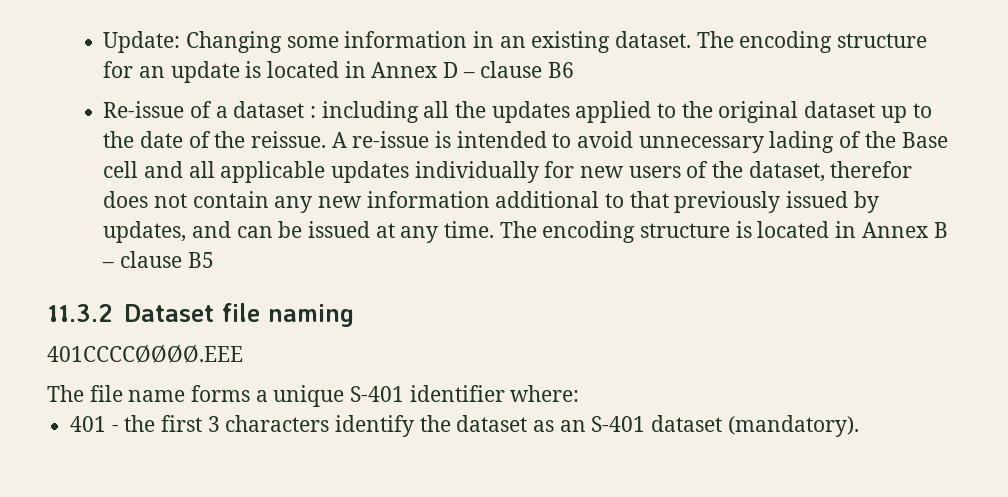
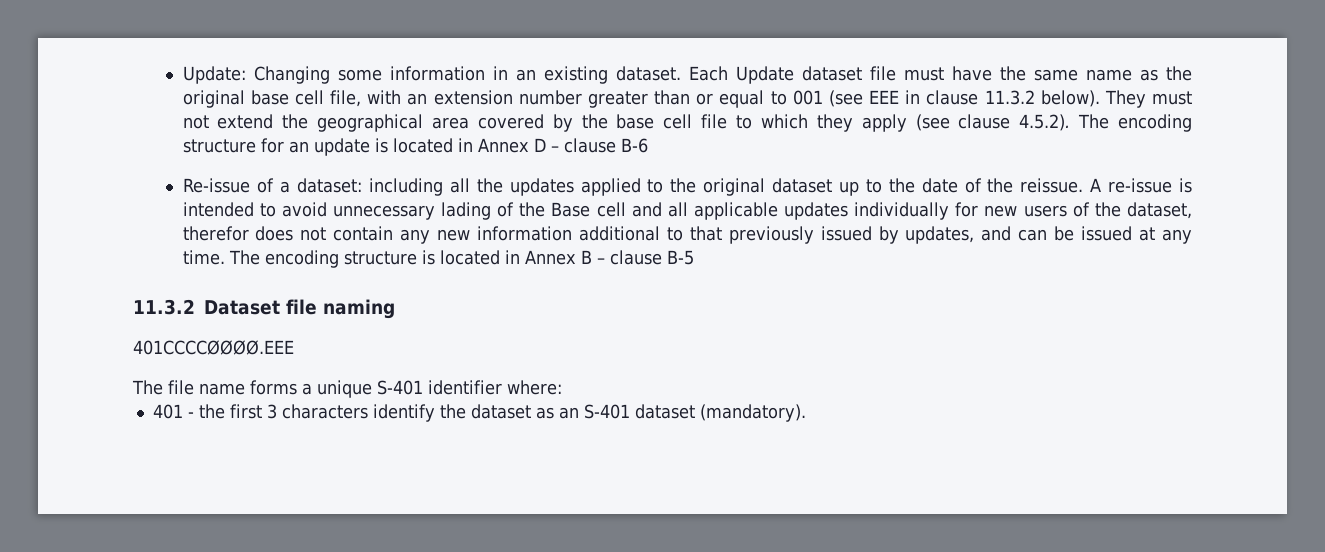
(692, 39) none -> [688,66,1192,84] [182,90,1193,108] [182,114,1071,132] Each Update dataset file must have the same name as the original base cell file, with an extension number greater than or equal to 001 (see EEE in clause 11.3.2 below). They must not extend the geographical area covered by the base cell file to which they apply (see clause 4.5.2).
[548,62,575,78] B6 -> [620,138,648,153] B-6
[233,101,317,118] dataset : -> [297,178,363,193] dataset:
[187,252,214,268] B5 -> [666,250,694,265] B-5

